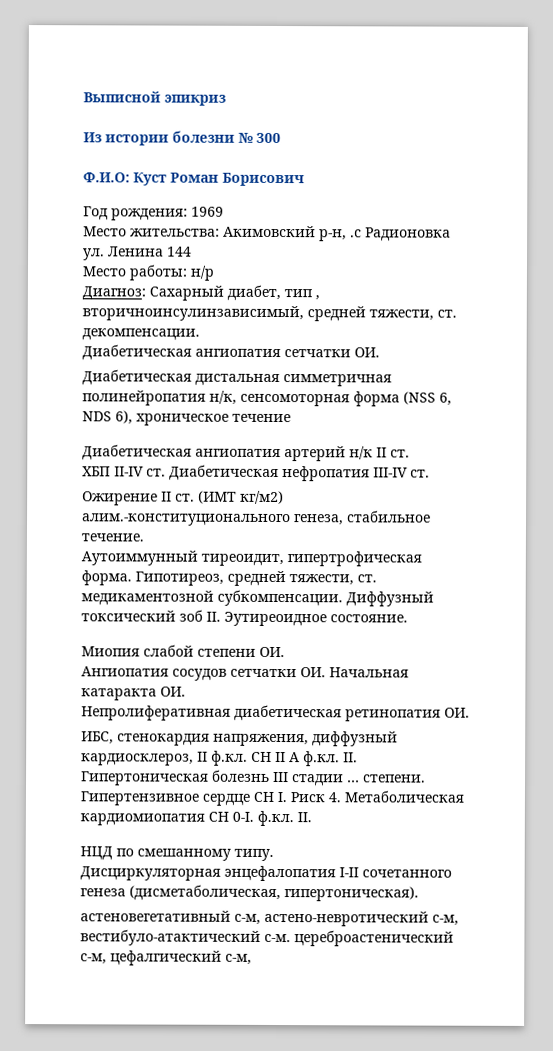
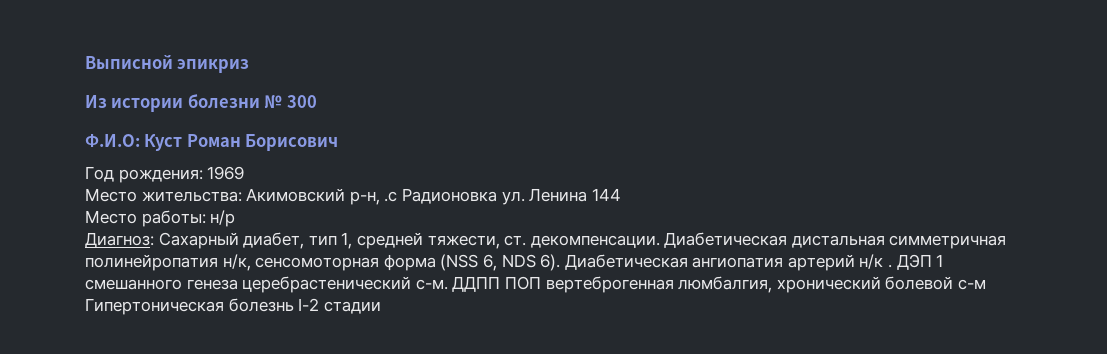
[315,295,320,301] [82,305,304,322] , вторичноинсулинзависимый, -> [341,232,353,249] 1,
[82,344,380,361] // Диабетическая ангиопатия сетчатки ОИ. // -> (660, 241) none
[115,410,291,426] 6), хроническое течение // -> [540,254,561,271] 6).
[376,447,410,458] [82,464,430,482] [82,490,284,506] [81,510,431,527] [81,533,144,542] [81,550,422,567] [81,570,377,587] [81,589,434,607] [81,609,408,627] [81,644,285,658] [81,666,409,681] [81,686,186,701] [81,704,470,722] [81,731,398,747] [81,750,358,767] [81,769,426,787] [80,790,464,806] [80,810,312,827] [80,846,274,861] [80,865,452,882] [80,884,419,902] [80,910,459,927] [80,929,454,947] [80,950,252,966] II ст. // ХБП II-IV ст. Диабетическая нефропатия III-IV ст. // Ожирение II ст. (ИМТ кг/м2) алим.-конституционального генеза, стабильное течение. // Аутоиммунный тиреоидит, гипертрофическая форма. Гипотиреоз, средней тяжести, ст. медикаментозной субкомпенсации. Диффузный токсический зоб II. Эутиреоидное состояние. // Миопия слабой степени ОИ. // Ангиопатия сосудов сетчатки ОИ. Начальная катаракта ОИ. // Непролиферативная диабетическая ретинопатия ОИ. // ИБС, стенокардия напряжения, диффузный кардиосклероз, II ф.кл. СН II А ф.кл. II. Гипертоническая болезнь III стадии … степени. Гипертензивное сердце СН I. Риск 4. Метаболическая кардиомиопатия СН 0-I. ф.кл. II. // НЦД по смешанному типу. // Дисциркуляторная энцефалопатия I-II сочетанного генеза (дисметаболическая, гипертоническая). // астеновегетативный с-м, астено-невротический с-м, вестибуло-атактический с-м. цереброастенический с-м, цефалгический с-м, -> [888,254,944,270] [85,276,986,293] [85,298,381,315] . ДЭП 1 смешанного генеза церебрастенический с-м. ДДПП ПОП вертеброгенная люмбалгия, хронический болевой с-м Гипертоническая болезнь I-2 стадии

